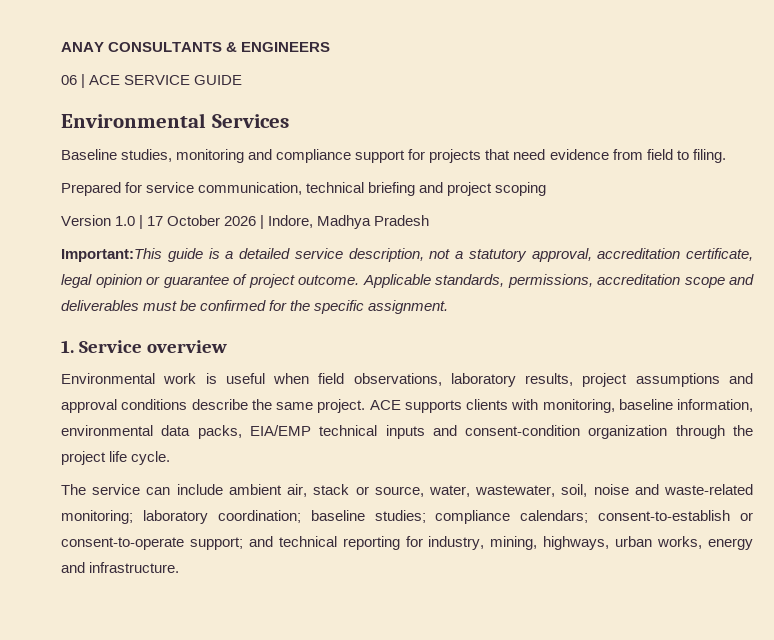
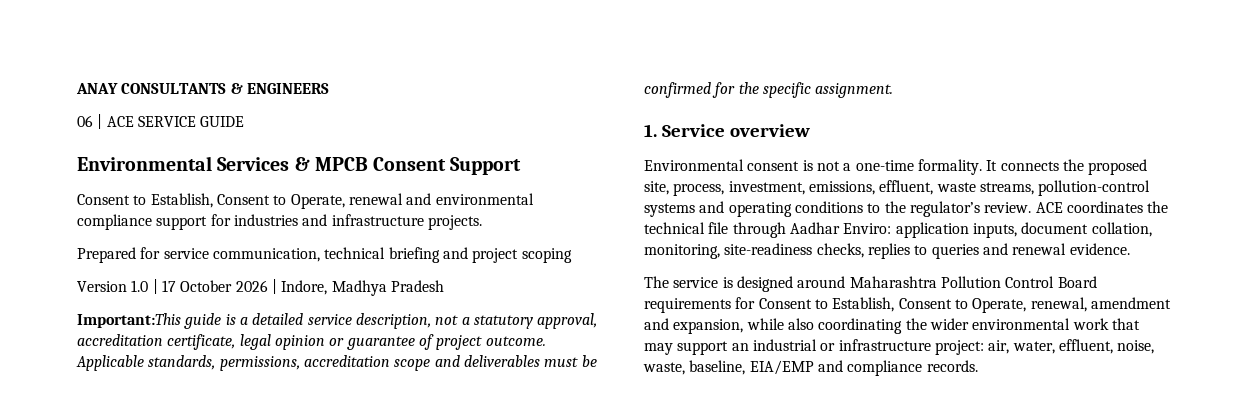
[61,149,726,163] // Baseline studies, monitoring and compliance support for projects that need evidence from field to filing. -> [294,157,522,175] [77,193,534,209] [77,214,482,230] & MPCB Consent Support // Consent to Establish, Consent to Operate, renewal and environmental compliance support for industries and infrastructure projects.
[163,373,753,387] [61,399,753,413] [61,425,753,439] [61,451,171,465] [61,484,753,497] [61,510,753,524] [61,536,754,550] [61,562,180,573] work is useful when field observations, laboratory results, project assumptions and approval conditions describe the same project. ACE supports clients with monitoring, baseline information, environmental data packs, EIA/EMP technical inputs and consent-condition organization through the project life cycle. // The service can include ambient air, stack or source, water, wastewater, soil, noise and waste-related monitoring; laboratory coordination; baseline studies; compliance calendars; consent-to-establish or consent-to-operate support; and technical reporting for industry, mining, highways, urban works, energy and infrastructure. -> [747,159,1148,175] [644,180,1151,196] [644,201,1169,217] [644,222,1152,238] [644,243,1130,259] [644,276,1097,292] [644,297,1171,313] [644,318,1140,334] [644,339,1155,355] [643,360,978,376] consent is not a one-time formality. It connects the proposed site, process, investment, emissions, effluent, waste streams, pollution-control systems and operating conditions to the regulator’s review. ACE coordinates the technical file through Aadhar Enviro: application inputs, document collation, monitoring, site-readiness checks, replies to queries and renewal evidence. // The service is designed around Maharashtra Pollution Control Board requirements for Consent to Establish, Consent to Operate, renewal, amendment and expansion, while also coordinating the wider environmental work that may support an industrial or infrastructure project: air, water, effluent, noise, waste, baseline, EIA/EMP and compliance records.

